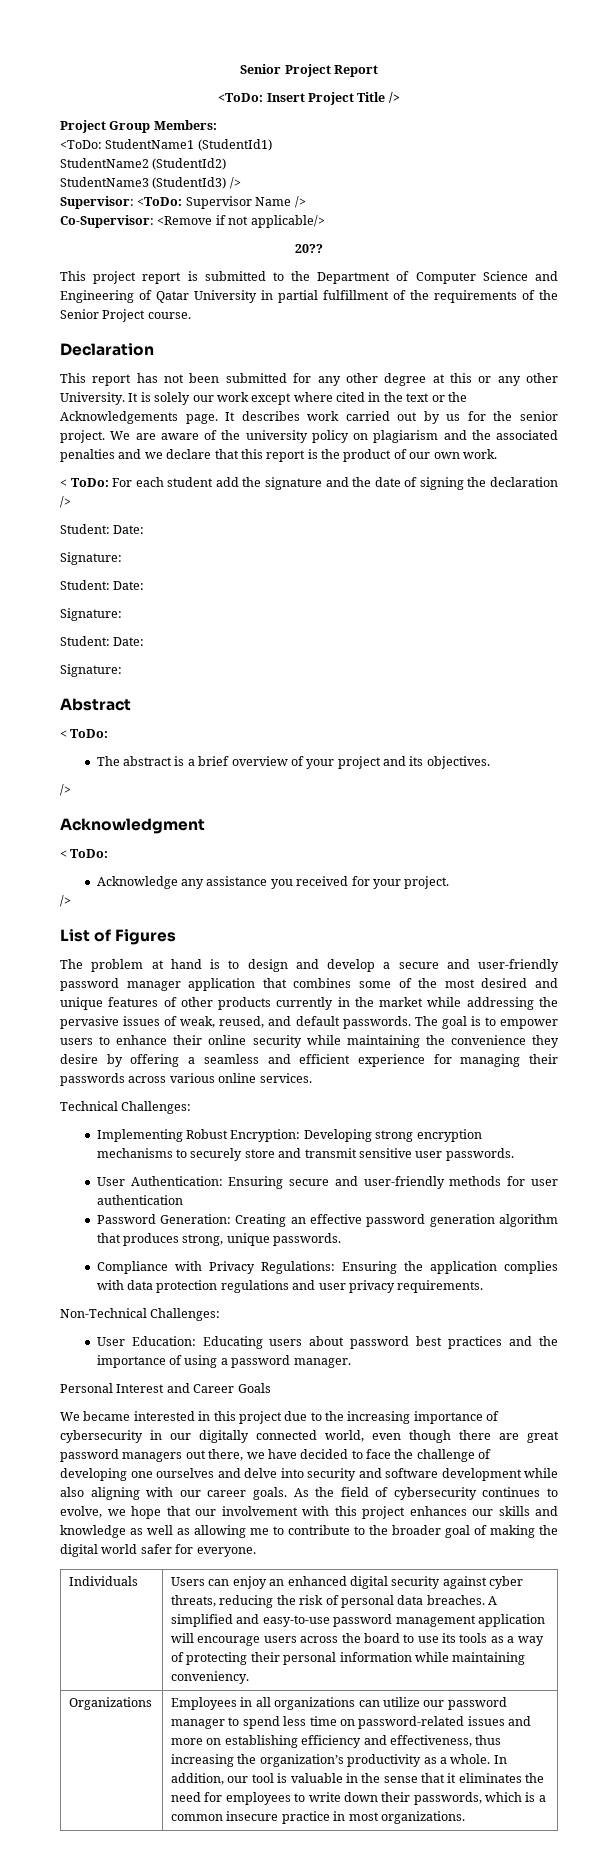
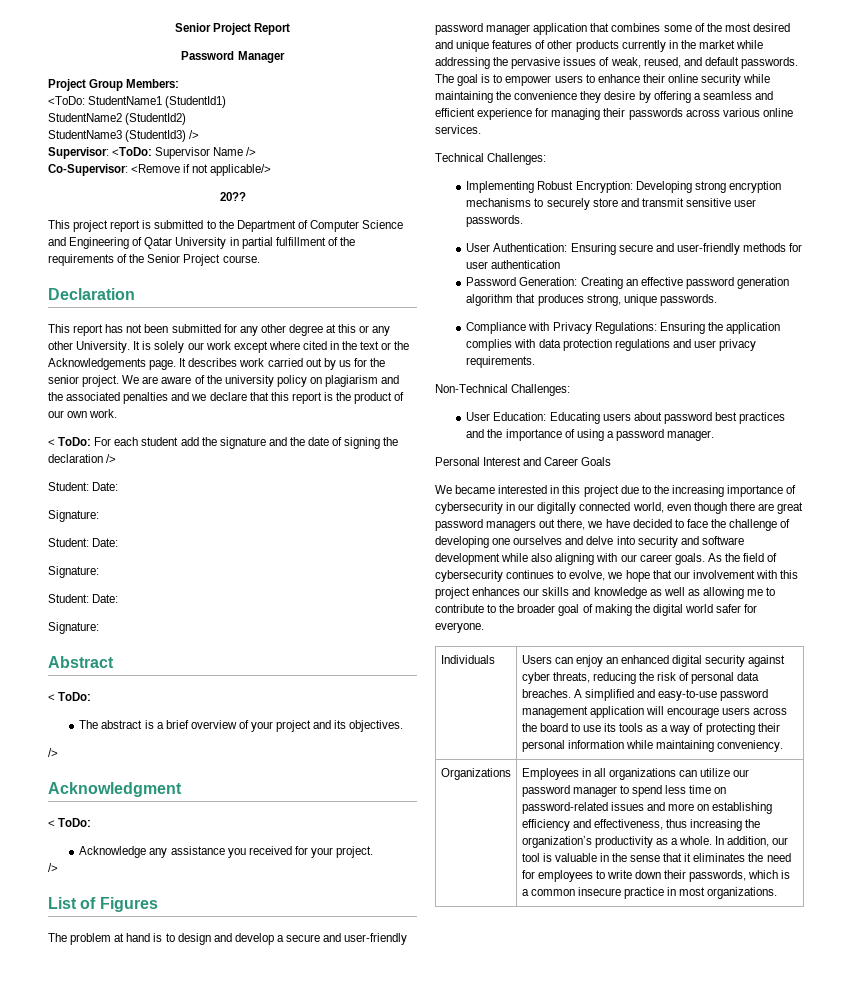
[218,92,400,105] <ToDo: Insert Project Title /> -> [181,51,285,63] Password Manager

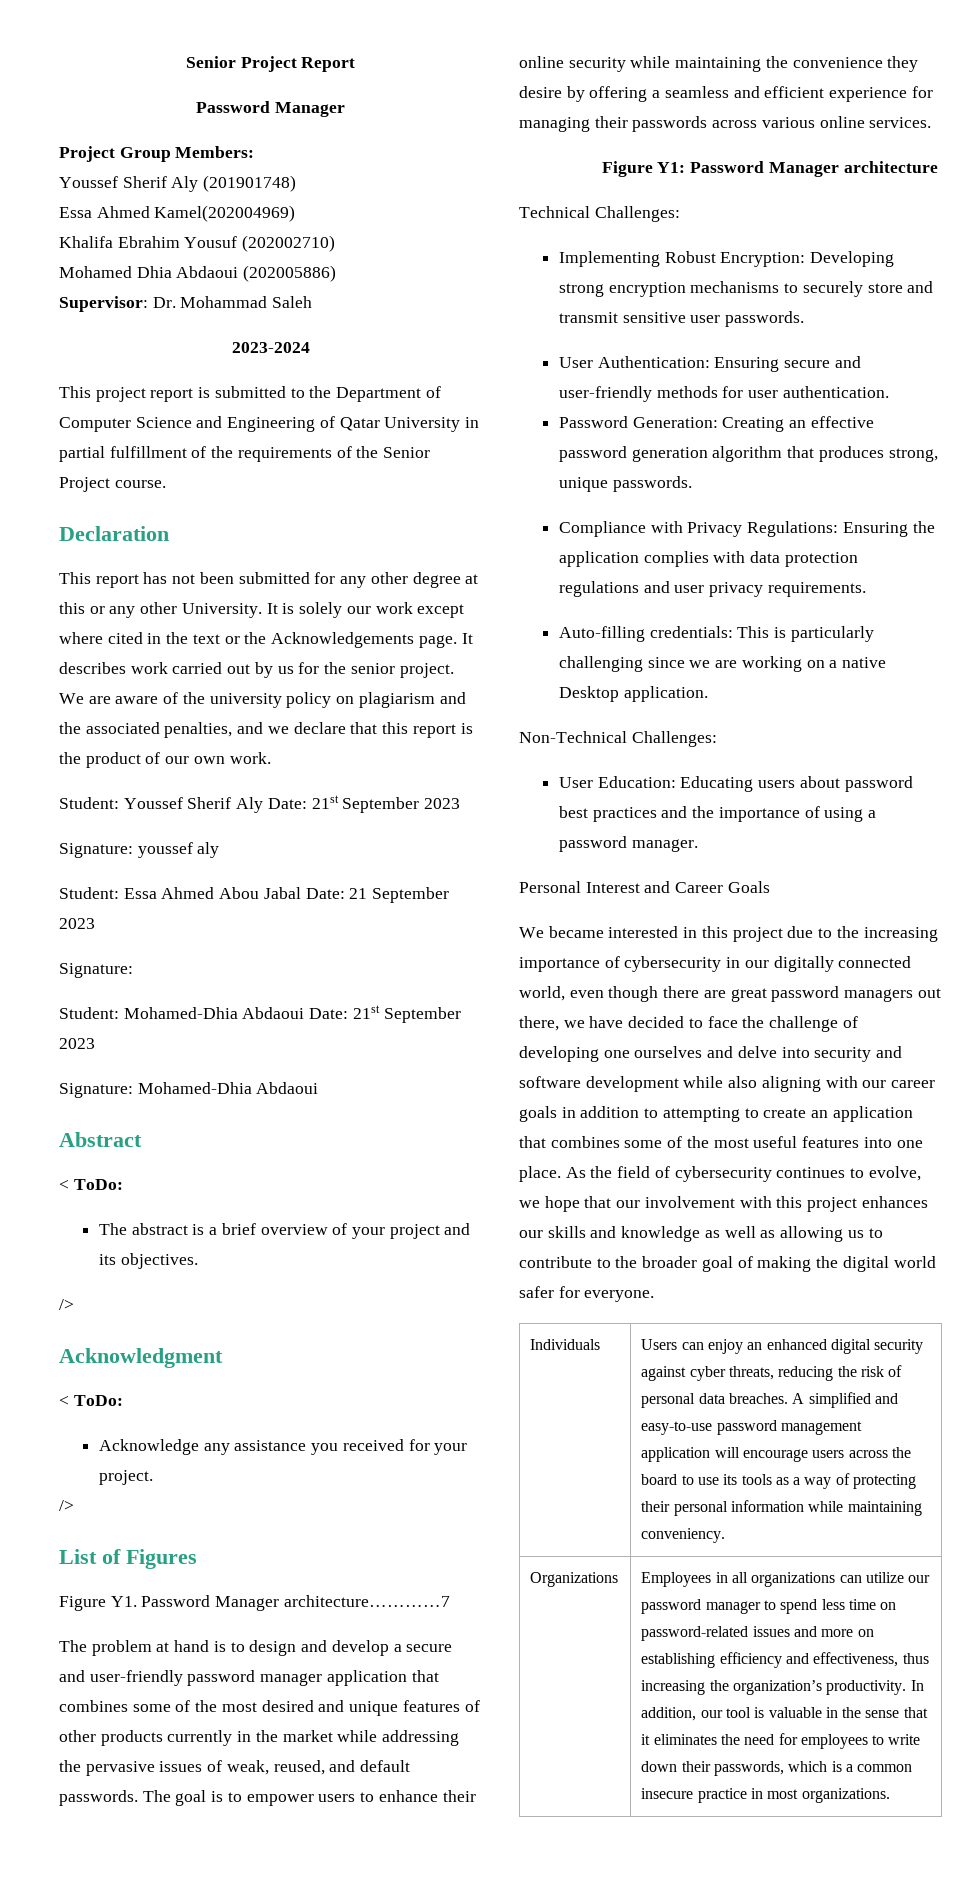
[48,96,227,108] [48,113,187,125] [48,130,200,142] [48,147,257,159] [48,164,272,176] [219,192,246,201] <ToDo: StudentName1 (StudentId1) // StudentName2 (StudentId2) // StudentName3 (StudentId3) /> // Supervisor: <ToDo: Supervisor Name /> // Co-Supervisor: <Remove if not applicable/> // 20?? -> [59,175,297,192] [59,205,296,222] [59,235,336,252] [59,265,337,282] [59,296,313,312] [231,342,310,353] Youssef Sherif Aly (201901748) // Essa Ahmed Kamel(202004969) // Khalifa Ebrahim Yousuf (202002710) // Mohamed Dhia Abdaoui (202005886) // Supervisor: Dr. Mohammad Saleh // 2023-2024
[123,392,169,404] penalties -> [164,722,233,738] penalties,
[48,437,399,449] [48,454,117,463] [48,482,119,491] [48,510,99,522] [48,538,119,547] [48,566,99,578] [48,594,119,603] [48,622,99,634] < ToDo: For each student add the signature and the date of signing the declaration /> // Student: Date: // Signature: // Student: Date: // Signature: // Student: Date: // Signature: -> [59,795,461,813] [59,842,220,858] [59,887,450,903] [59,918,95,929] [59,963,133,978] [59,1005,461,1023] [59,1038,95,1049] [59,1082,319,1098] Student: Youssef Sherif Aly Date: 21st September 2023 // Signature: youssef aly // Student: Essa Ahmed Abou Jabal Date: 21 September 2023 // Signature: // Student: Mohamed-Dhia Abdaoui Date: 21st September 2023 // Signature: Mohamed-Dhia Abdaoui
(158, 904) none -> [59,1595,450,1611] // Figure Y1. Password Manager architecture…………7
(481, 129) none -> [601,161,938,177] // Figure Y1: Password Manager architecture
[491,260,561,269] authentication -> [782,386,889,398] authentication.
(536, 362) none -> [558,626,874,642] [558,656,886,672] [558,686,708,702] // Auto-filling credentials: This is particularly challenging since we are working on a native Desktop application.
[674,553,705,565] goals. -> [519,1106,913,1122] [519,1136,923,1148] [519,1166,561,1182] goals in addition to attempting to create an application that combines some of the most useful features into one place.
[747,589,764,596] me -> [847,1230,864,1238] us
[594,836,712,848] productivity as a whole. -> [826,1680,907,1695] productivity.

